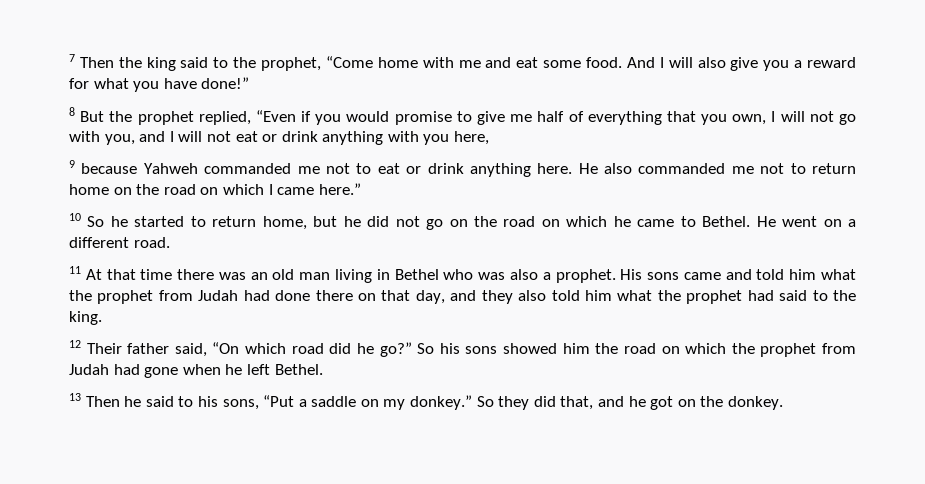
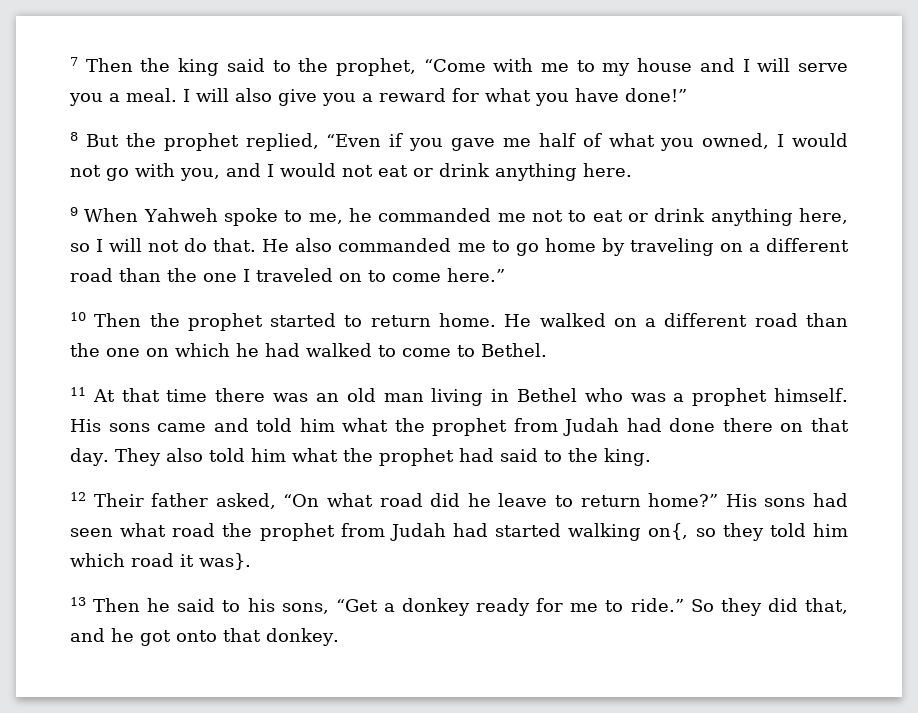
[377,57,418,68] home -> (486, 65) none
[485,57,655,68] and eat some food. And -> [576,58,849,76] [69,88,177,106] to my house and I will serve you a meal.
[346,111,805,125] would promise to give me half of everything that you own, I will -> [451,133,848,151] gave me half of what you owned, I would
[178,131,203,142] will -> [280,163,336,177] would
[387,131,490,145] [69,160,198,174] with you here, // 9 because Yahweh -> [583,163,632,177] [70,207,372,226] here. // 9 When Yahweh spoke to me, he
[537,163,857,174] [69,183,361,195] [69,213,857,230] [69,237,170,248] here. He also commanded me not to return home on the road on which I came here.” // 10 So he started to return home, but he did not go on the road on which he came to Bethel. He went on a different road. -> [799,208,849,224] [70,238,849,256] [70,268,505,282] [70,312,849,331] [70,343,547,357] here, so I will not do that. He also commanded me to go home by traveling on a different road than the one I traveled on to come here.” // 10 Then the prophet started to return home. He walked on a different road than the one on which he had walked to come to Bethel.
[509,269,616,283] also a prophet. -> [673,388,848,406] a prophet himself.
[415,290,513,304] day, and they -> [70,448,161,466] day. They
[174,342,856,357] [69,364,323,378] said, “On which road did he go?” So his sons showed him the road on which the prophet from Judah had gone when he left Bethel. -> [215,493,849,509] [70,523,848,541] [70,553,251,570] asked, “On what road did he leave to return home?” His sons had seen what road the prophet from Judah had started walking on{, so they told him which road it was}.
[263,395,473,410] “Put a saddle on my donkey.” -> [335,598,684,616] “Get a donkey ready for me to ride.”
[677,396,724,407] on the -> [176,628,261,642] onto that

